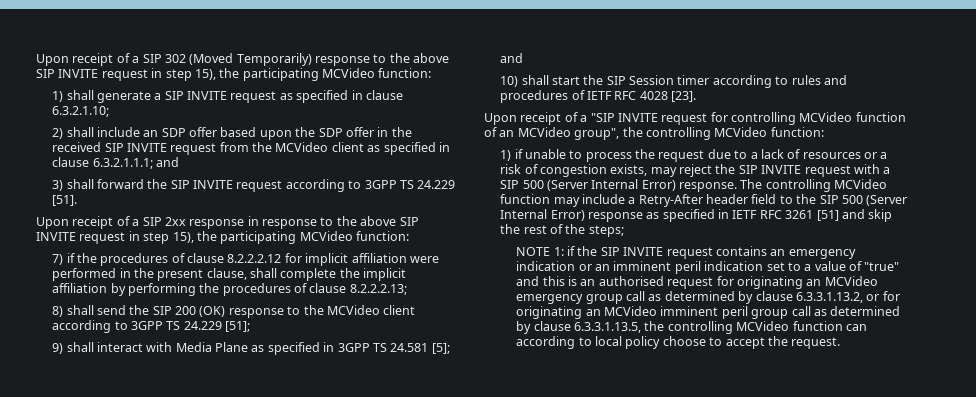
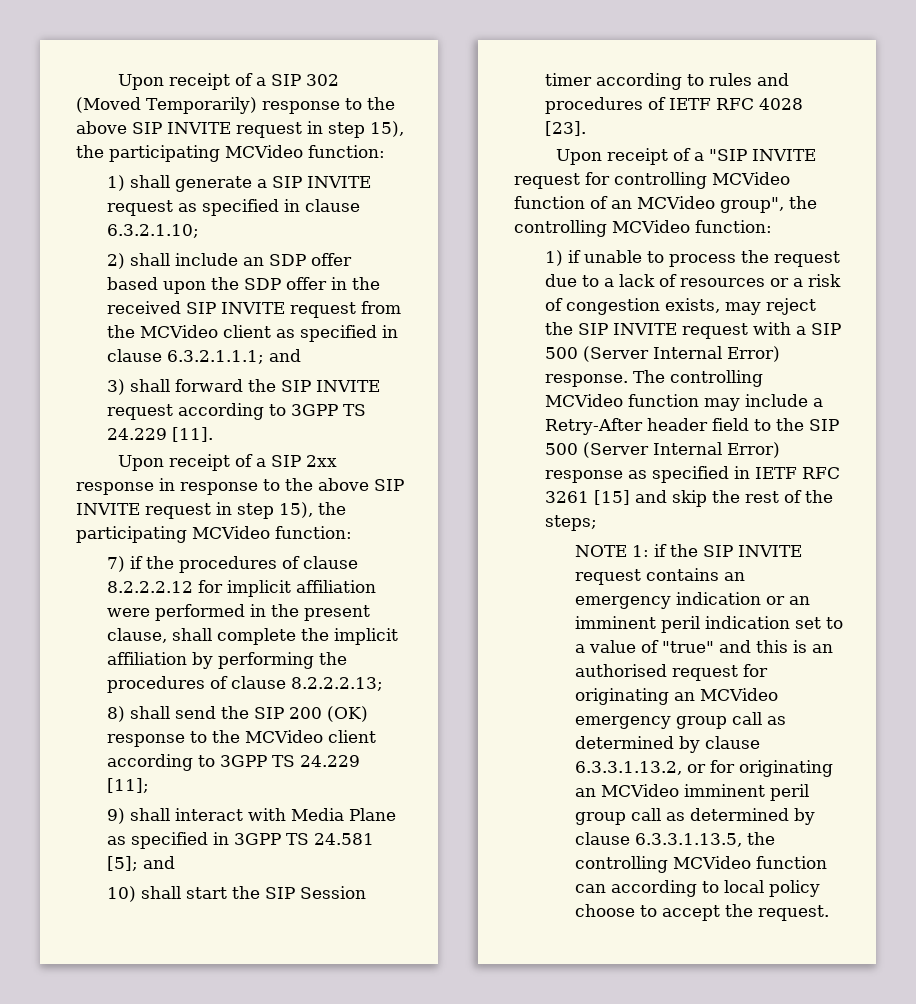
[52,195,78,206] [51]. -> [171,427,213,442] [11].
[225,321,251,332] [51]; -> [106,778,149,793] [11];
[816,210,839,221] [51] -> [593,490,630,505] [15]

